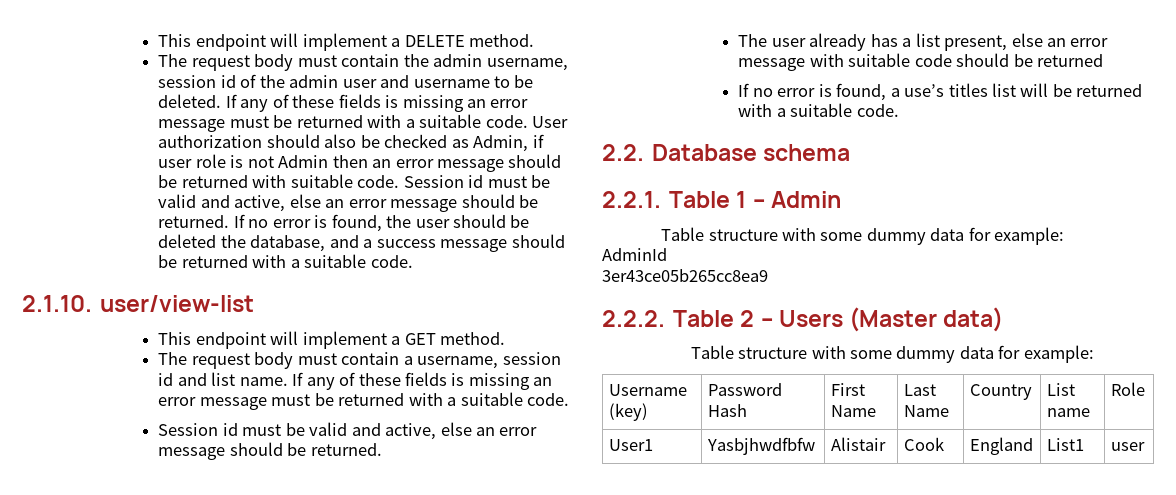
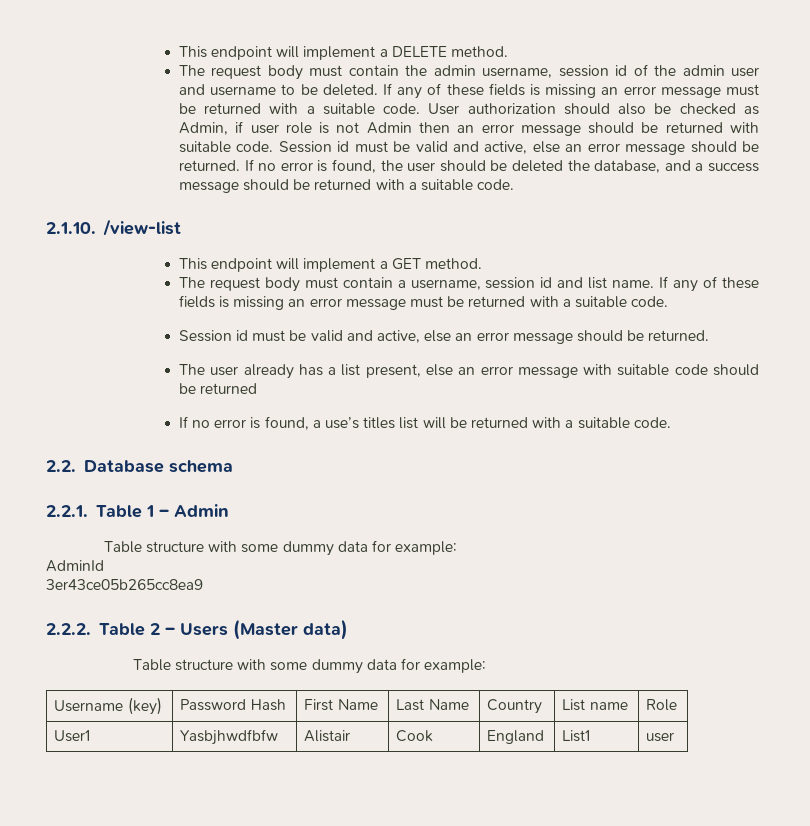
[100,295,255,312] user/view-list -> [102,219,181,236] /view-list

